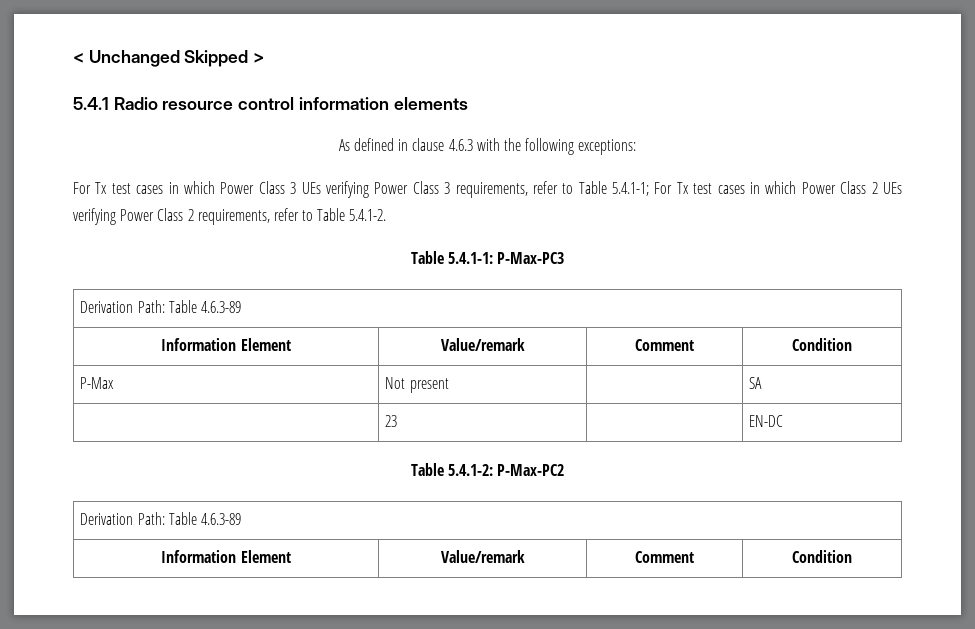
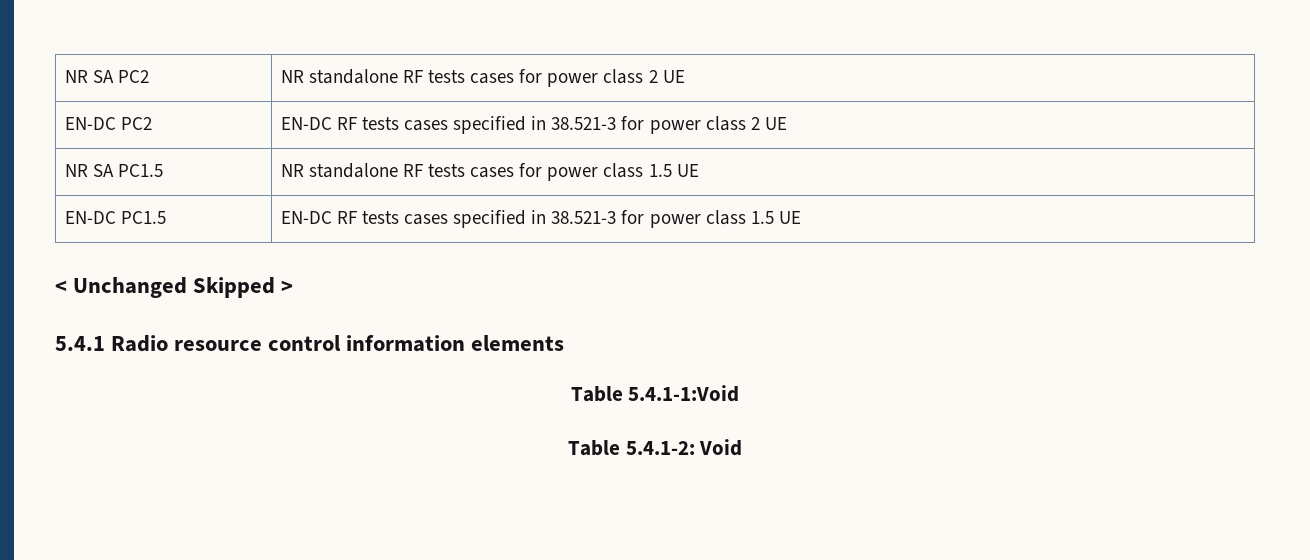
(73, 58) none -> [64,70,149,83] [280,69,685,87] [64,117,152,130] [280,116,787,134] [64,164,163,177] [280,163,699,181] [64,211,166,224] [280,210,801,228] NR SA PC2 | NR standalone RF tests cases for power class 2 UE // EN-DC PC2 | EN-DC RF tests cases specified in 38.521-3 for power class 2 UE // NR SA PC1.5 | NR standalone RF tests cases for power class 1.5 UE // EN-DC PC1.5 | EN-DC RF tests cases specified in 38.521-3 for power class 1.5 UE //
[338,138,637,155] [73,181,903,198] [73,208,387,225] [410,251,565,264] [80,300,241,313] [161,338,291,351] [440,338,525,351] [635,339,694,351] [792,338,852,351] [80,377,115,389] [385,377,449,393] [749,377,763,389] [385,415,398,427] [749,415,784,427] [410,463,565,476] [80,512,241,525] [161,550,291,563] [440,550,525,563] [635,551,694,563] [792,550,852,563] As defined in clause 4.6.3 with the following exceptions: // For Tx test cases in which Power Class 3 UEs verifying Power Class 3 requirements, refer to Table 5.4.1-1; For Tx test cases in which Power Class 2 UEs verifying Power Class 2 requirements, refer to Table 5.4.1-2. // Table 5.4.1-1: P-Max-PC3 // Derivation Path: Table 4.6.3-89 // Information Element | Value/remark | Comment | Condition // P-Max | Not present | | SA // | 23 | | EN-DC // Table 5.4.1-2: P-Max-PC2 // Derivation Path: Table 4.6.3-89 // Information Element | Value/remark | Comment | Condition -> [570,385,740,402] [567,439,743,456] Table 5.4.1-1:Void // Table 5.4.1-2: Void

